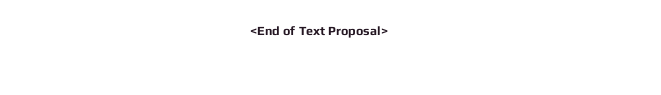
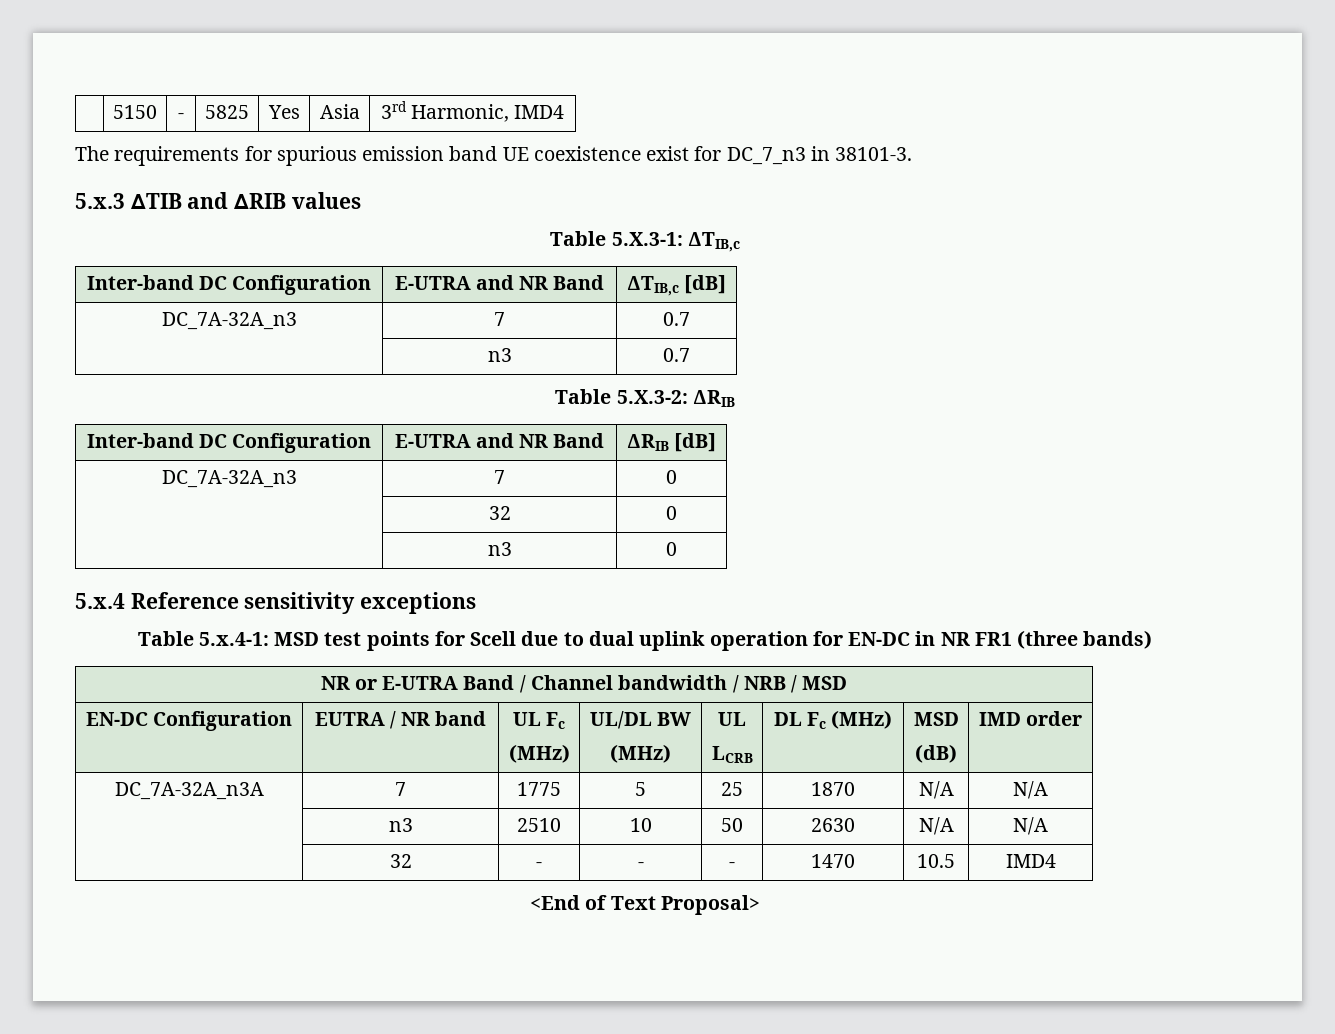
(249, 31) none -> [113,105,157,119] [178,113,184,119] [205,105,249,119] [267,105,300,119] [319,104,360,119] [380,101,565,122] [75,146,913,166] [75,192,361,209] [550,231,740,252] [86,275,372,295] [394,275,605,290] [626,275,727,296] [161,312,297,330] [494,312,505,326] [663,312,690,326] [487,348,512,362] [663,348,690,362] [555,389,735,407] [86,433,372,453] [394,433,605,448] [626,433,717,452] [161,470,297,488] [494,470,505,484] [666,470,677,484] [488,506,511,520] [666,506,677,520] [487,542,512,556] [666,542,677,556] [75,592,477,614] [137,630,1153,651] [320,675,848,693] [85,711,293,731] [314,711,487,729] [512,712,566,729] [508,744,570,763] [589,711,692,729] [610,744,671,763] [718,712,746,726] [711,746,753,763] [773,710,893,729] [913,712,959,726] [915,744,957,763] [978,711,1083,726] [114,782,264,800] [395,782,406,796] [517,782,561,796] [635,782,646,796] [721,782,743,796] [811,782,855,796] [918,781,954,799] [1013,781,1048,799] [388,818,413,832] [517,818,561,832] [629,818,652,832] [721,818,743,832] [811,818,855,832] [918,817,954,835] [1013,817,1048,835] [389,854,412,868] [536,862,542,868] [637,862,644,868] [729,862,735,868] [811,854,855,868] [917,854,955,868] [1005,854,1056,868] | 5150 | - | 5825 | Yes | Asia | 3rd Harmonic, IMD4 // The requirements for spurious emission band UE coexistence exist for DC_7_n3 in 38101-3. // 5.x.3 ∆TIB and ∆RIB values // Table 5.X.3-1: ΔTIB,c // Inter-band DC Configuration | E-UTRA and NR Band | ΔTIB,c [dB] // DC_7A-32A_n3 | 7 | 0.7 // | n3 | 0.7 // Table 5.X.3-2: ΔRIB // Inter-band DC Configuration | E-UTRA and NR Band | ΔRIB [dB] // DC_7A-32A_n3 | 7 | 0 // | 32 | 0 // | n3 | 0 // 5.x.4 Reference sensitivity exceptions // Table 5.x.4-1: MSD test points for Scell due to dual uplink operation for EN-DC in NR FR1 (three bands) // NR or E-UTRA Band / Channel bandwidth / NRB / MSD // EN-DC Configuration | EUTRA / NR band | UL Fc // (MHz) | UL/DL BW // (MHz) | UL // LCRB | DL Fc (MHz) | MSD // (dB) | IMD order // DC_7A-32A_n3A | 7 | 1775 | 5 | 25 | 1870 | N/A | N/A // | n3 | 2510 | 10 | 50 | 2630 | N/A | N/A // | 32 | - | - | - | 1470 | 10.5 | IMD4 //

